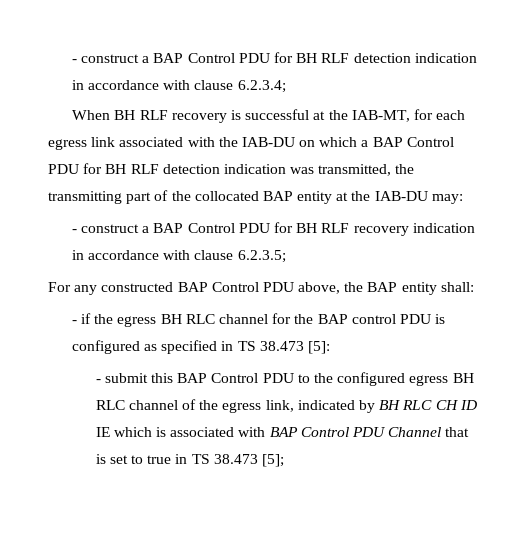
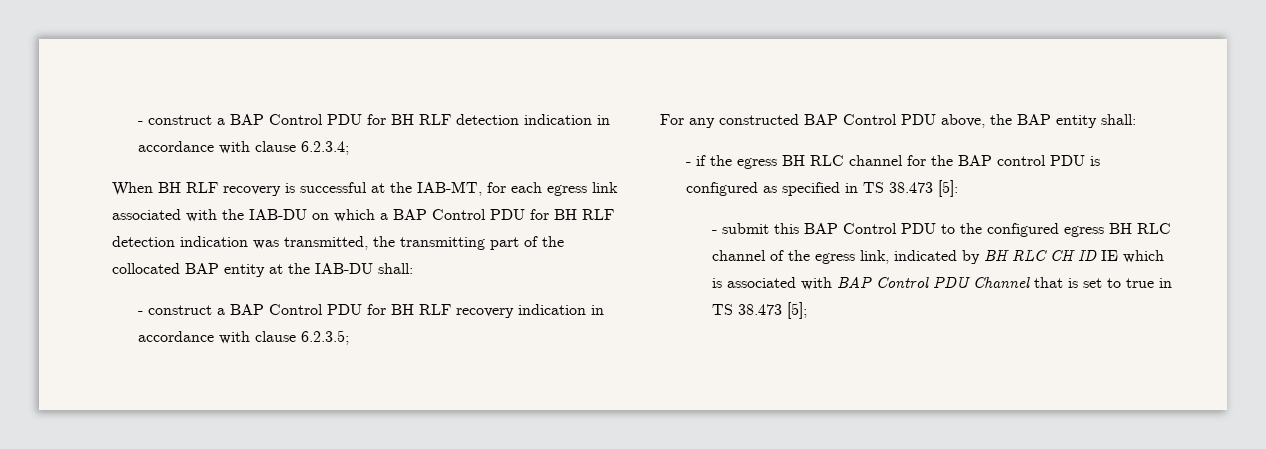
[431,194,463,204] may: -> [378,263,413,274] shall:

